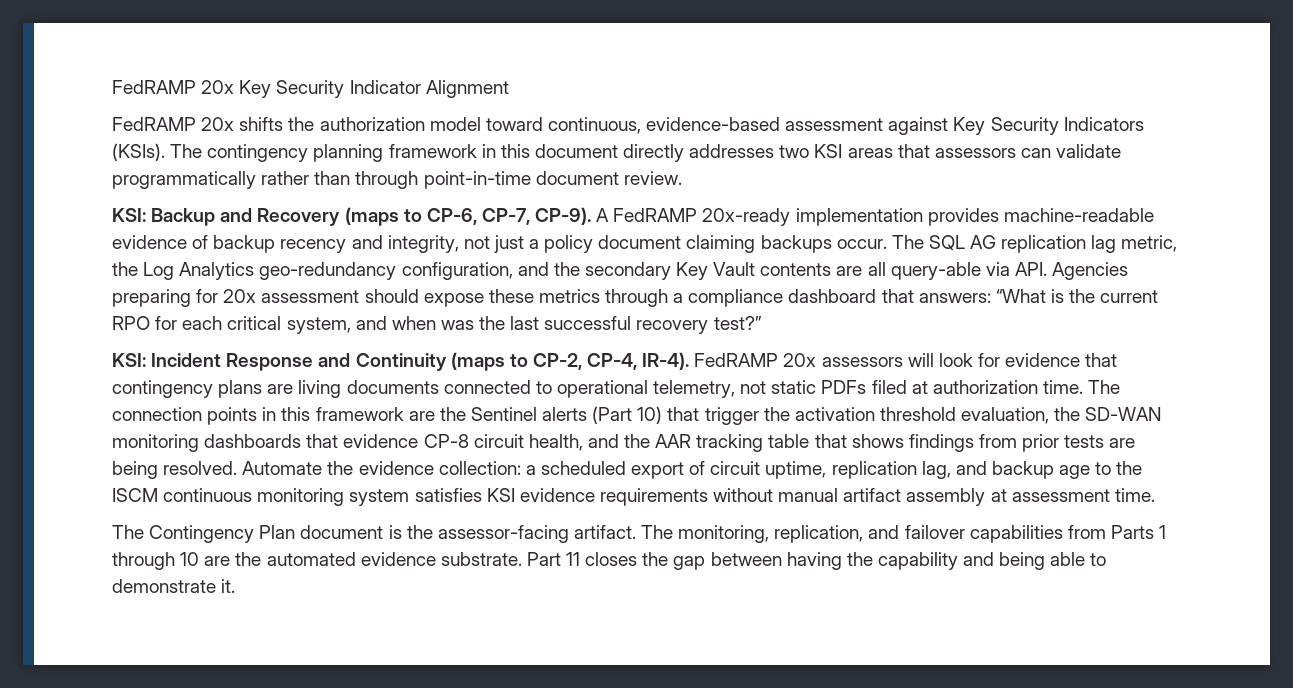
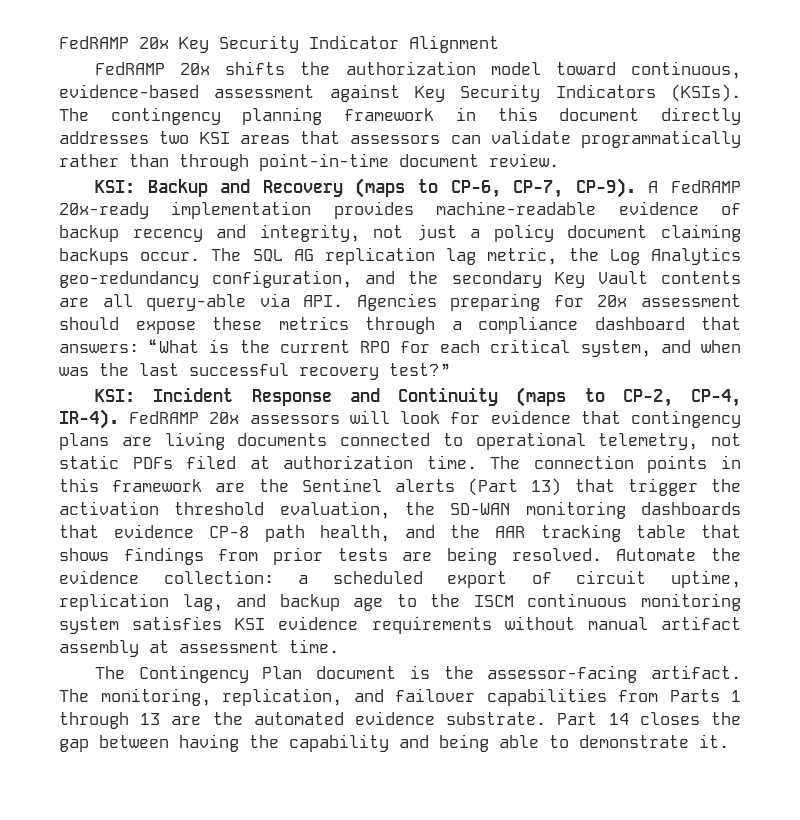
[637,406,663,424] 10) -> [531,478,562,496] 13)
[473,434,524,448] circuit -> [264,525,305,542] path
[180,552,200,566] 10 -> [140,713,161,725] 13
[566,552,581,566] 11 -> [608,713,629,725] 14

